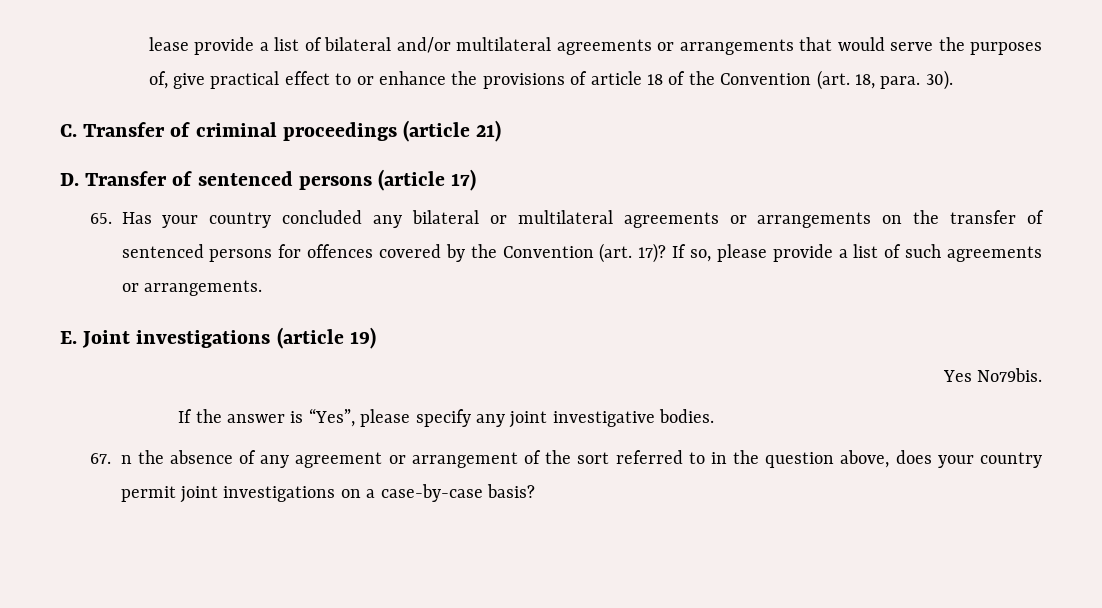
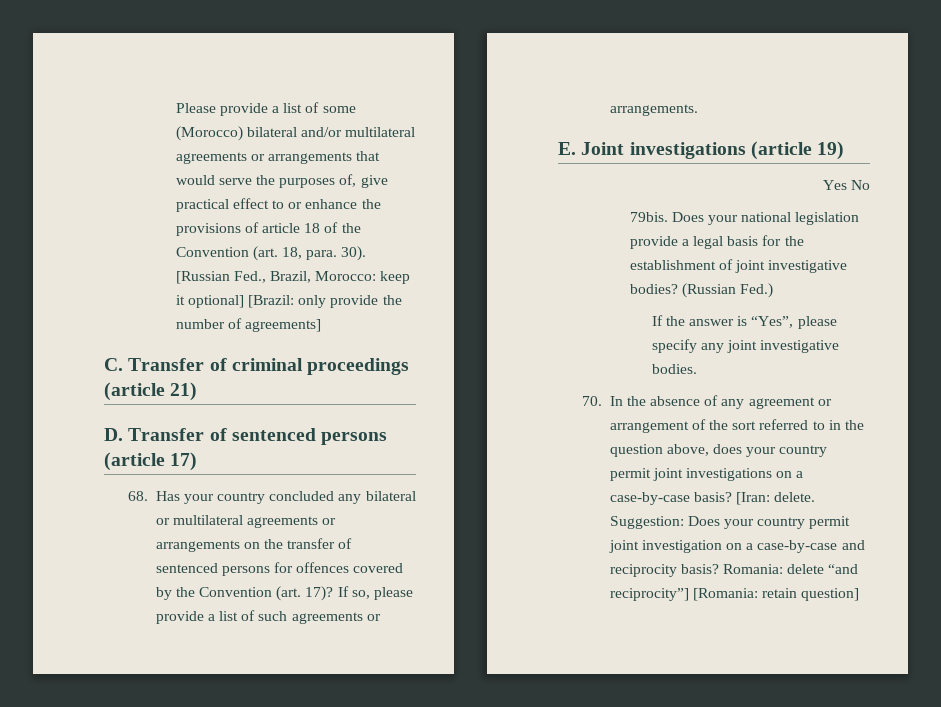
[148,37,322,55] lease provide a list of -> [175,102,356,116] [175,126,243,141] Please provide a list of some (Morocco)
(953, 80) none -> [175,271,411,284] [175,295,402,308] [175,318,322,332] [Russian Fed., Brazil, Morocco: keep it optional] [Brazil: only provide the number of agreements]
[89,213,112,224] 65. -> [127,491,148,501] 68.
[977,368,1042,382] No79bis. -> [851,180,870,190] [629,212,860,225] [629,235,804,249] [629,259,848,273] [629,283,774,298] No // 79bis. Does your national legislation provide a legal basis for the establishment of joint investigative bodies? (Russian Fed.)
[89,453,132,464] 67. n -> [581,396,623,406] 70. In
(535, 491) none -> [736,492,816,505] [609,516,851,529] [608,540,865,553] [609,564,859,577] [609,588,860,601] [Iran: delete. Suggestion: Does your country permit joint investigation on a case-by-case and reciprocity basis? Romania: delete “and reciprocity”] [Romania: retain question]

